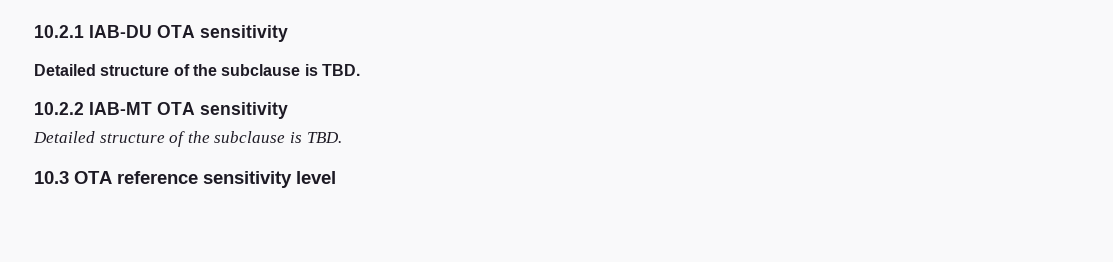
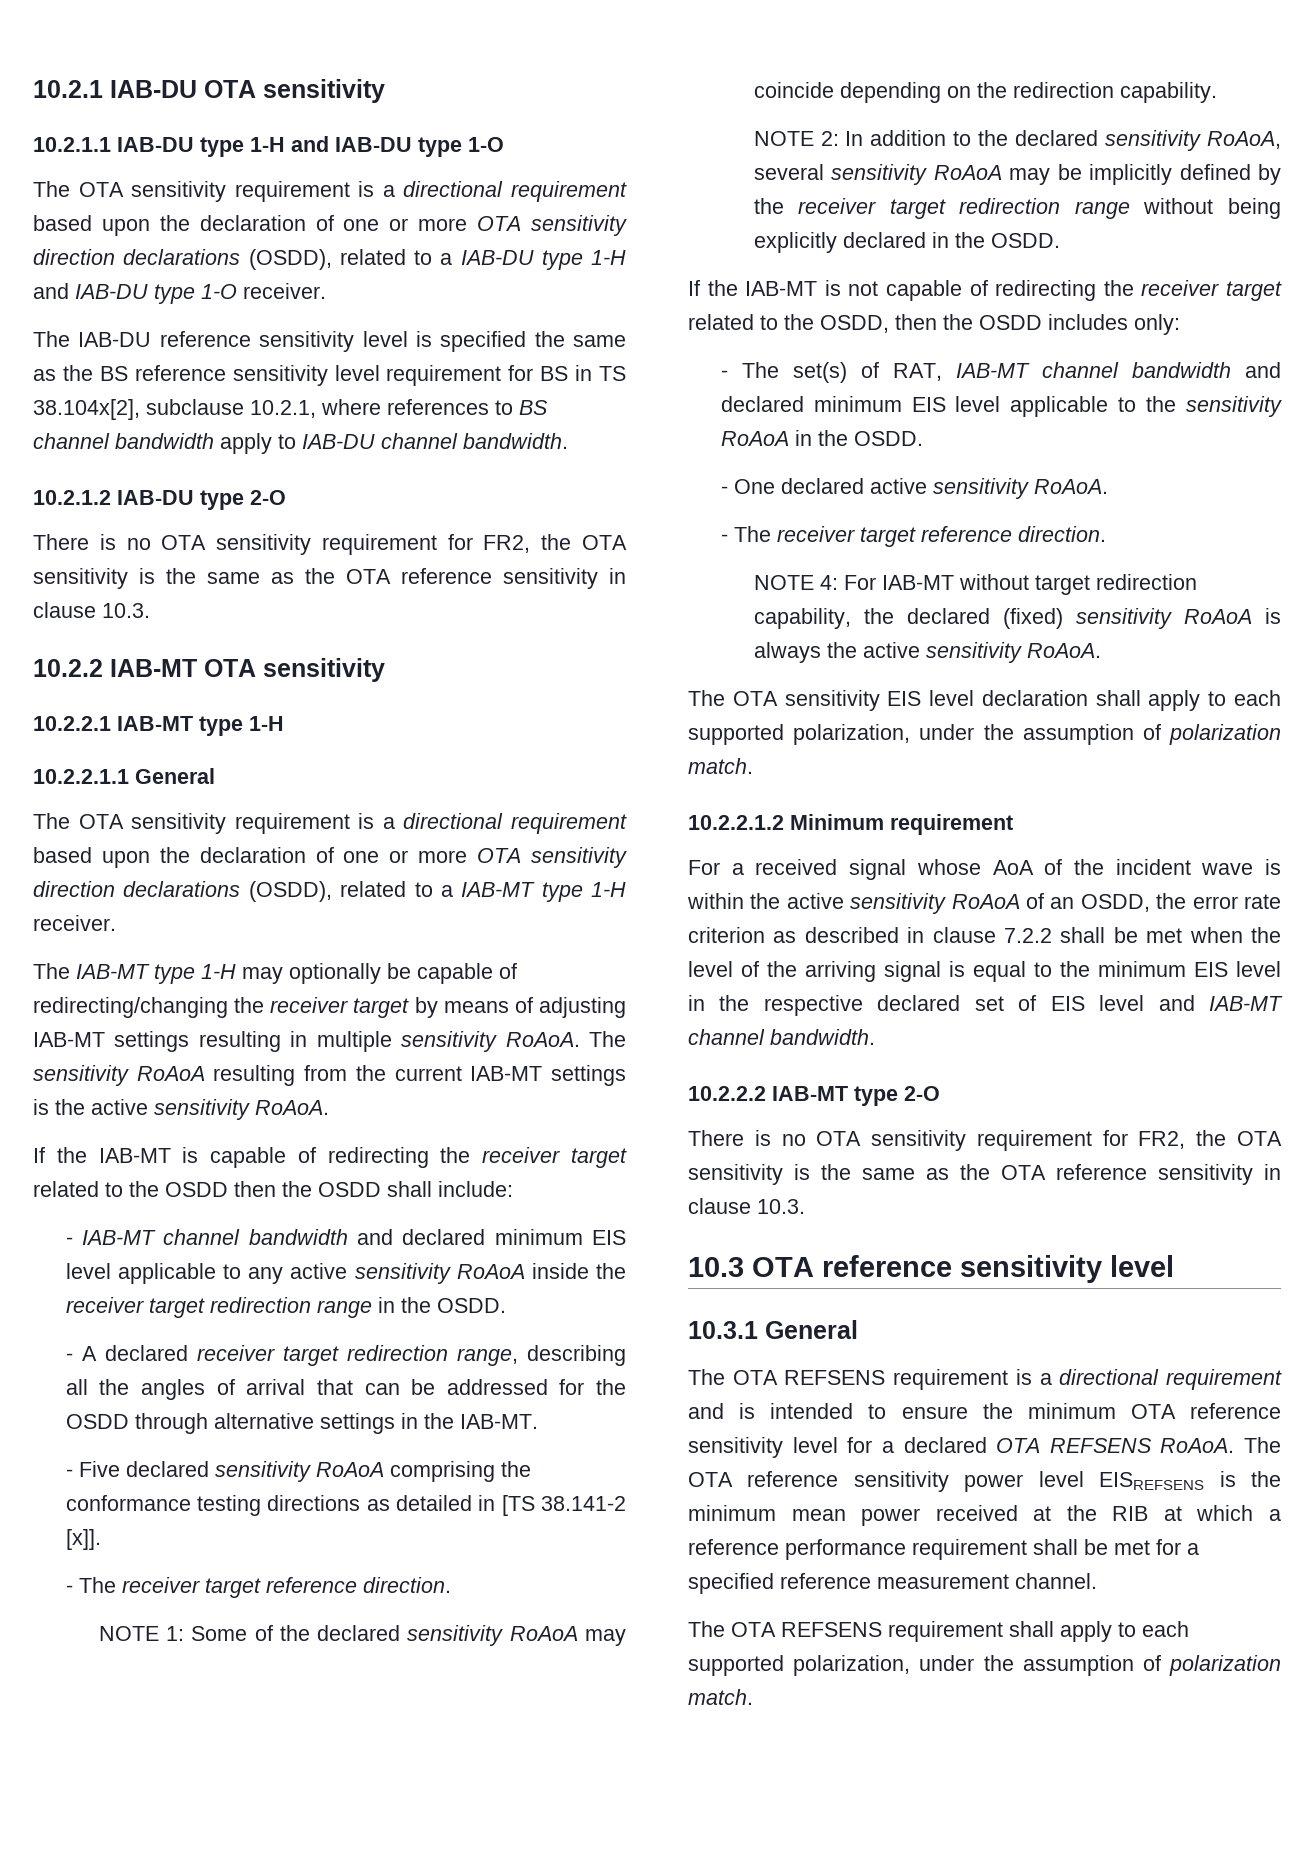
[34,64,360,76] [34,102,288,119] [33,131,342,147] Detailed structure of the subclause is TBD. // 10.2.2 IAB-MT OTA sensitivity // Detailed structure of the subclause is TBD. -> [33,136,504,157] [33,181,627,202] [33,215,628,236] [33,249,626,270] [33,283,326,304] [33,331,626,352] [33,365,626,386] [33,399,548,420] [33,433,568,454] [33,490,286,510] [33,534,627,555] [33,568,626,589] [33,602,150,618] [33,658,385,682] [33,716,284,736] [33,768,215,784] [33,813,627,834] [33,847,628,868] [33,881,626,902] [33,915,116,931] [33,963,517,984] [33,997,627,1018] [33,1031,627,1052] [33,1065,626,1086] [33,1099,329,1120] [33,1147,627,1168] [33,1181,513,1197] [65,1229,626,1245] [65,1263,626,1284] [65,1297,506,1318] [65,1345,626,1366] [65,1379,626,1400] [65,1413,538,1434] [65,1461,531,1482] [65,1495,626,1516] [65,1529,101,1550] [65,1577,451,1598] [98,1625,627,1646] [753,82,1217,103] [753,130,1281,151] [753,164,1281,185] [753,198,1281,219] [753,232,1060,253] [688,280,1282,301] [688,314,1180,335] [720,362,1281,383] [720,396,1282,417] [720,430,923,446] [720,478,1108,499] [720,526,1106,547] [753,574,1197,595] [753,608,1281,629] [753,642,1101,663] [688,690,1281,711] [688,724,1281,745] [688,758,753,774] [688,814,1013,835] [688,859,1281,880] [687,893,1281,914] [688,927,1281,943] [688,961,1281,982] [688,995,1283,1016] [688,1029,875,1045] [688,1086,940,1106] [688,1130,1282,1151] [688,1164,1281,1185] [688,1198,805,1214] 10.2.1.1 IAB-DU type 1-H and IAB-DU type 1-O // The OTA sensitivity requirement is a directional requirement based upon the declaration of one or more OTA sensitivity direction declarations (OSDD), related to a IAB-DU type 1-H and IAB-DU type 1-O receiver. // The IAB-DU reference sensitivity level is specified the same as the BS reference sensitivity level requirement for BS in TS 38.104x[2], subclause 10.2.1, where references to BS channel bandwidth apply to IAB-DU channel bandwidth. // 10.2.1.2 IAB-DU type 2-O // There is no OTA sensitivity requirement for FR2, the OTA sensitivity is the same as the OTA reference sensitivity in clause 10.3. // 10.2.2 IAB-MT OTA sensitivity // 10.2.2.1 IAB-MT type 1-H // 10.2.2.1.1 General // The OTA sensitivity requirement is a directional requirement based upon the declaration of one or more OTA sensitivity direction declarations (OSDD), related to a IAB-MT type 1-H receiver. // The IAB-MT type 1-H may optionally be capable of redirecting/changing the receiver target by means of adjusting IAB-MT settings resulting in multiple sensitivity RoAoA. The sensitivity RoAoA resulting from the current IAB-MT settings is the active sensitivity RoAoA. // If the IAB-MT is capable of redirecting the receiver target related to the OSDD then the OSDD shall include: // - IAB-MT channel bandwidth and declared minimum EIS level applicable to any active sensitivity RoAoA inside the receiver target redirection range in the OSDD. // - A declared receiver target redirection range, describing all the angles of arrival that can be addressed for the OSDD through alternative settings in the IAB-MT. // - Five declared sensitivity RoAoA comprising the conformance testing directions as detailed in [TS 38.141-2 [x]]. // - The receiver target reference direction. // NOTE 1: Some of the declared sensitivity RoAoA may coincide depending on the redirection capability. // NOTE 2: In addition to the declared sensitivity RoAoA, several sensitivity RoAoA may be implicitly defined by the receiver target redirection range without being explicitly declared in the OSDD. // If the IAB-MT is not capable of redirecting the receiver target related to the OSDD, then the OSDD includes only: // - The set(s) of RAT, IAB-MT channel bandwidth and declared minimum EIS level applicable to the sensitivity RoAoA in the OSDD. // - One declared active sensitivity RoAoA. // - The receiver target reference direction. // NOTE 4: For IAB-MT without target redirection capability, the declared (fixed) sensitivity RoAoA is always the active sensitivity RoAoA. // The OTA sensitivity EIS level declaration shall apply to each supported polarization, under the assumption of polarization match. // 10.2.2.1.2 Minimum requirement // For a received signal whose AoA of the incident wave is within the active sensitivity RoAoA of an OSDD, the error rate criterion as described in clause 7.2.2 shall be met when the level of the arriving signal is equal to the minimum EIS level in the respective declared set of EIS level and IAB-MT channel bandwidth. // 10.2.2.2 IAB-MT type 2-O // There is no OTA sensitivity requirement for FR2, the OTA sensitivity is the same as the OTA reference sensitivity in clause 10.3.
(336, 177) none -> [688,1320,858,1339] [688,1369,1282,1390] [688,1403,1281,1419] [688,1437,1281,1458] [688,1471,1281,1492] [688,1505,1281,1526] [688,1539,1199,1560] [688,1573,1097,1594] [688,1621,1189,1642] [688,1655,1281,1676] [688,1689,753,1705] // 10.3.1 General // The OTA REFSENS requirement is a directional requirement and is intended to ensure the minimum OTA reference sensitivity level for a declared OTA REFSENS RoAoA. The OTA reference sensitivity power level EISREFSENS is the minimum mean power received at the RIB at which a reference performance requirement shall be met for a specified reference measurement channel. // The OTA REFSENS requirement shall apply to each supported polarization, under the assumption of polarization match.

